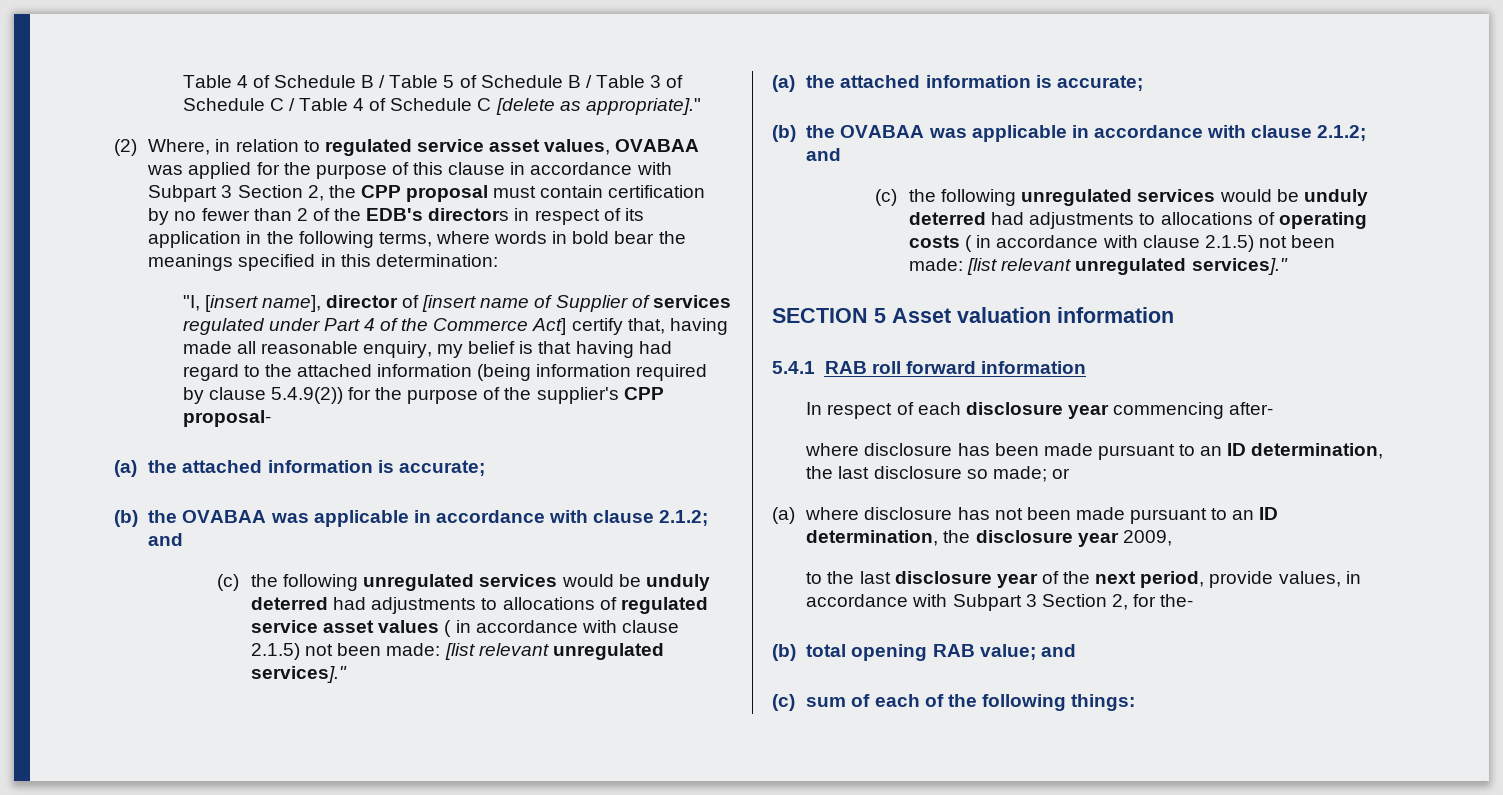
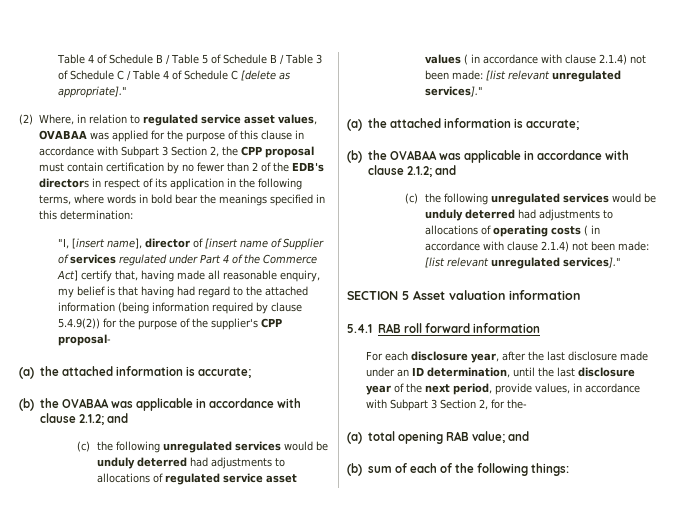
[251,643,301,660] 2.1.5) -> [598,54,627,65] 2.1.4)
[1204,235,1254,252] 2.1.5) -> [540,241,569,252] 2.1.4)
[806,402,1274,419] [805,443,1384,460] [806,466,1070,482] [772,507,1279,524] [806,530,1172,547] [806,572,823,584] In respect of each disclosure year commencing after- // where disclosure has been made pursuant to an ID determination, the last disclosure so made; or // (a) where disclosure has not been made pursuant to an ID determination, the disclosure year 2009, // to -> [366,351,649,363] [366,367,536,378] For each disclosure year, after the last disclosure made under an ID determination, until
[772,644,796,661] (b) -> [347,432,362,444] (a)
[772,694,795,711] (c) -> [347,463,362,476] (b)

